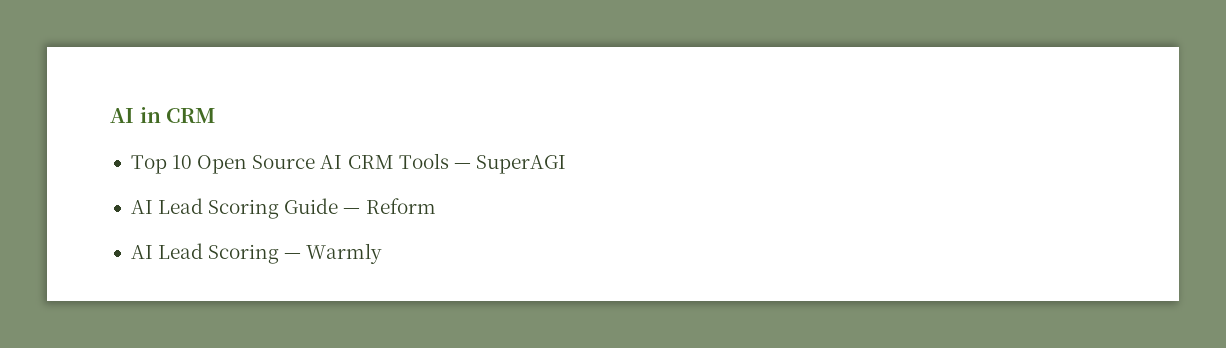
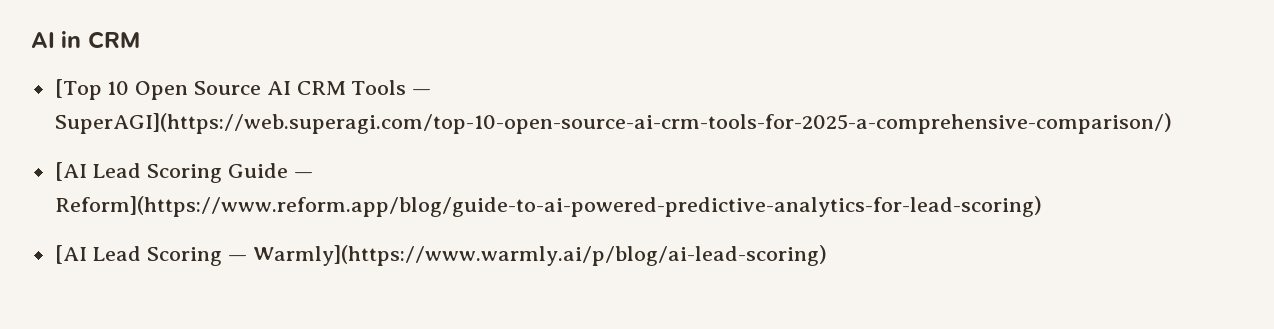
[130,155,167,174] Top -> [54,79,102,100] [Top
[475,155,566,174] [130,200,153,214] SuperAGI // AI -> [54,113,1172,134] [54,162,87,181] SuperAGI](https://web.superagi.com/top-10-open-source-ai-crm-tools-for-2025-a-comprehensive-comparison/) // [AI
[365,198,436,214] [130,245,153,259] Reform // AI -> [54,196,1042,217] [54,245,87,264] Reform](https://www.reform.app/blog/guide-to-ai-powered-predictive-analytics-for-lead-scoring) // [AI
[306,243,383,264] Warmly -> [252,245,827,266] Warmly](https://www.warmly.ai/p/blog/ai-lead-scoring)

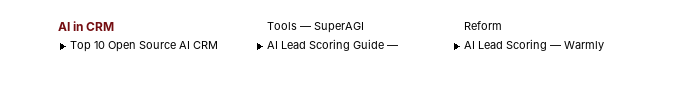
[54,79,102,100] [Top -> [70,41,92,52] Top
[54,113,1172,134] [54,162,87,181] SuperAGI](https://web.superagi.com/top-10-open-source-ai-crm-tools-for-2025-a-comprehensive-comparison/) // [AI -> [314,22,365,33] [267,41,279,49] SuperAGI // AI
[54,196,1042,217] [54,245,87,264] Reform](https://www.reform.app/blog/guide-to-ai-powered-predictive-analytics-for-lead-scoring) // [AI -> [464,21,503,30] [464,41,476,49] Reform // AI
[252,245,827,266] Warmly](https://www.warmly.ai/p/blog/ai-lead-scoring) -> [564,41,605,51] Warmly

